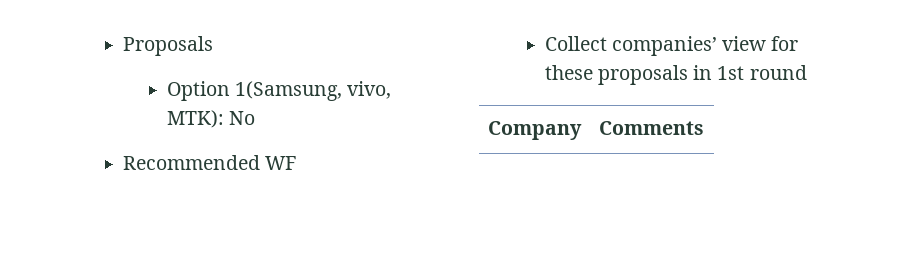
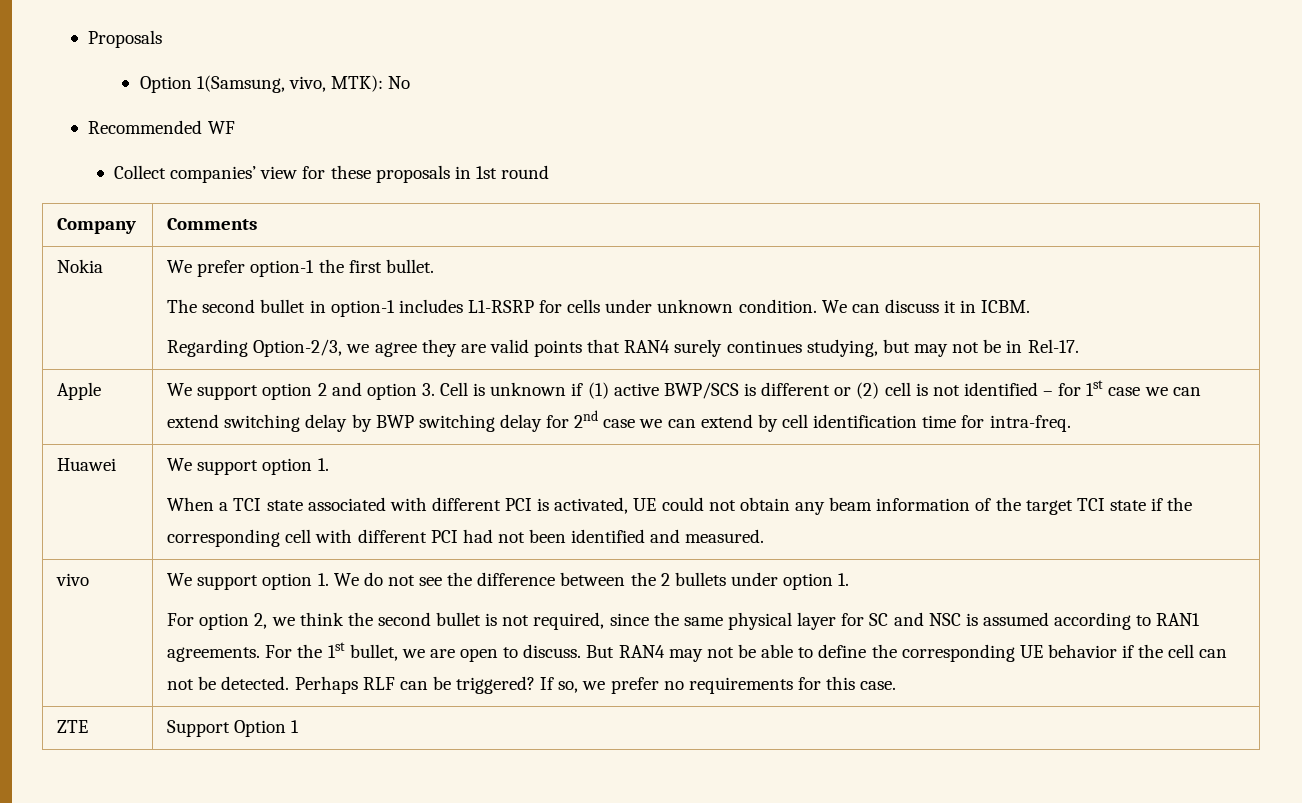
(704, 128) none -> [57,259,104,273] [167,259,434,277] [167,299,1031,317] [167,339,1079,357] [57,382,102,400] [167,380,1201,400] [167,410,1071,432] [57,458,117,471] [167,458,329,475] [167,497,1193,515] [167,529,765,547] [56,573,90,586] [167,572,850,590] [167,612,1201,630] [167,642,1228,662] [167,676,897,694] [57,720,89,733] [167,720,300,737] // Nokia | We prefer option-1 the first bullet. // The second bullet in option-1 includes L1-RSRP for cells under unknown condition. We can discuss it in ICBM. // Regarding Option-2/3, we agree they are valid points that RAN4 surely continues studying, but may not be in Rel-17. // Apple | We support option 2 and option 3. Cell is unknown if (1) active BWP/SCS is different or (2) cell is not identified – for 1st case we can extend switching delay by BWP switching delay for 2nd case we can extend by cell identification time for intra-freq. // Huawei | We support option 1. // When a TCI state associated with different PCI is activated, UE could not obtain any beam information of the target TCI state if the corresponding cell with different PCI had not been identified and measured. // vivo | We support option 1. We do not see the difference between the 2 bullets under option 1. // For option 2, we think the second bullet is not required, since the same physical layer for SC and NSC is assumed according to RAN1 agreements. For the 1st bullet, we are open to discuss. But RAN4 may not be able to define the corresponding UE behavior if the cell can not be detected. Perhaps RLF can be triggered? If so, we prefer no requirements for this case. // ZTE | Support Option 1

